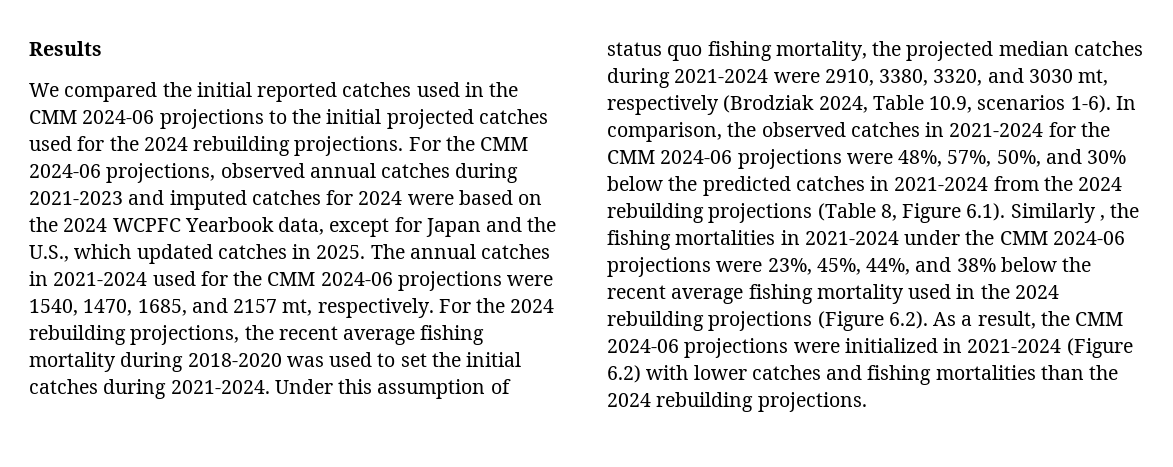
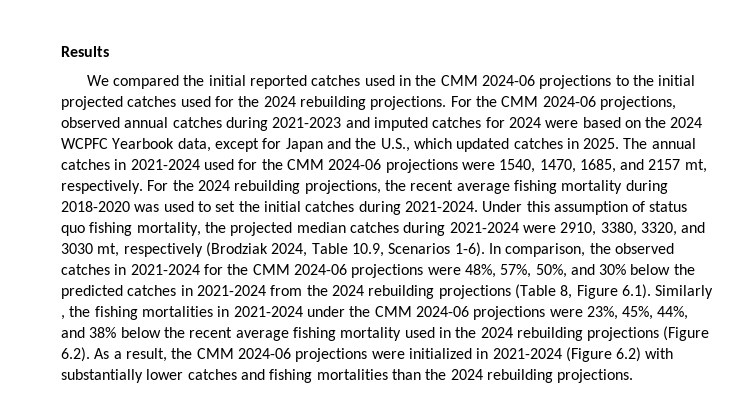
[977,95,1066,110] scenarios -> [388,243,451,254] Scenarios
(689, 372) none -> [61,369,143,383] substantially

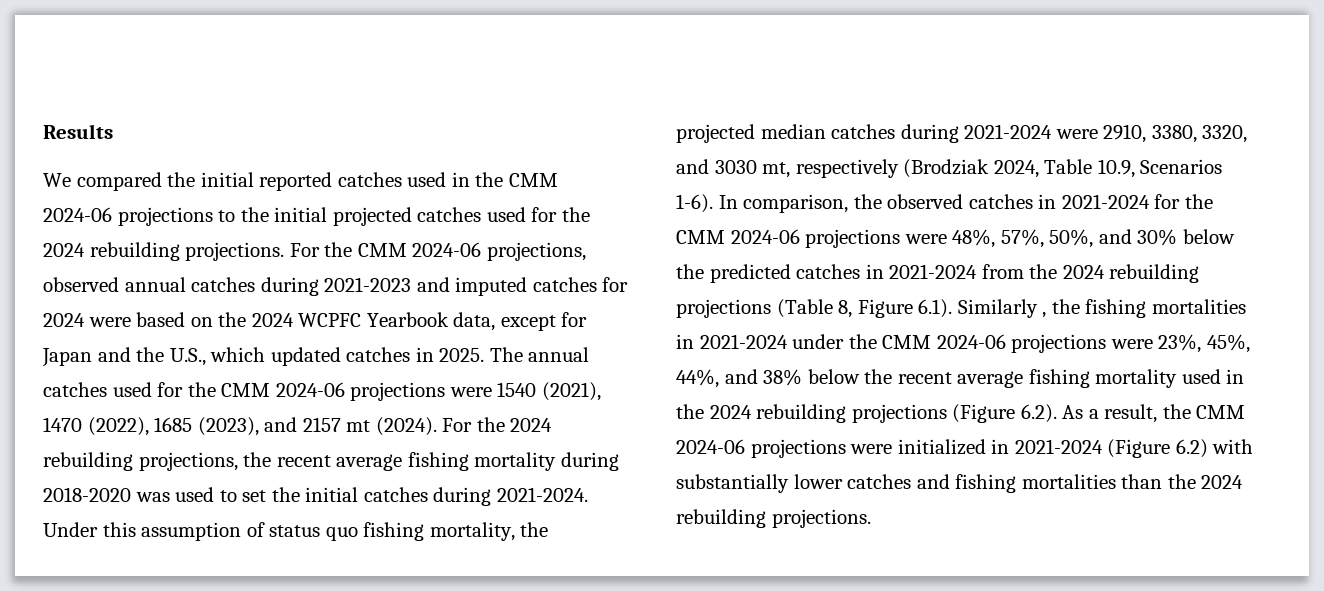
[114,159,200,170] in 2021-2024 -> (107, 389) none
[499,159,707,173] [61,180,143,194] 1540, 1470, 1685, and 2157 mt, respectively. -> [497,382,601,401] [43,417,437,436] 1540 (2021), 1470 (2022), 1685 (2023), and 2157 mt (2024).

